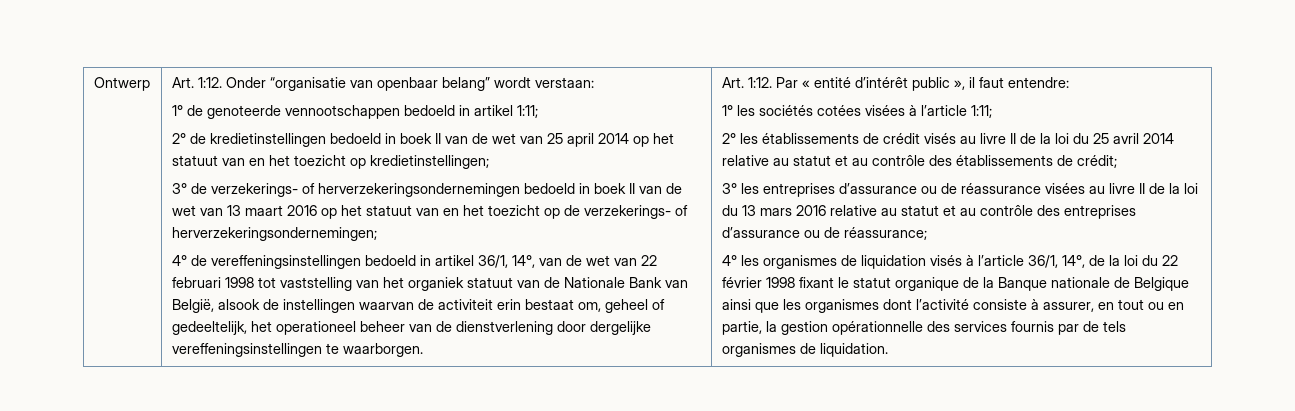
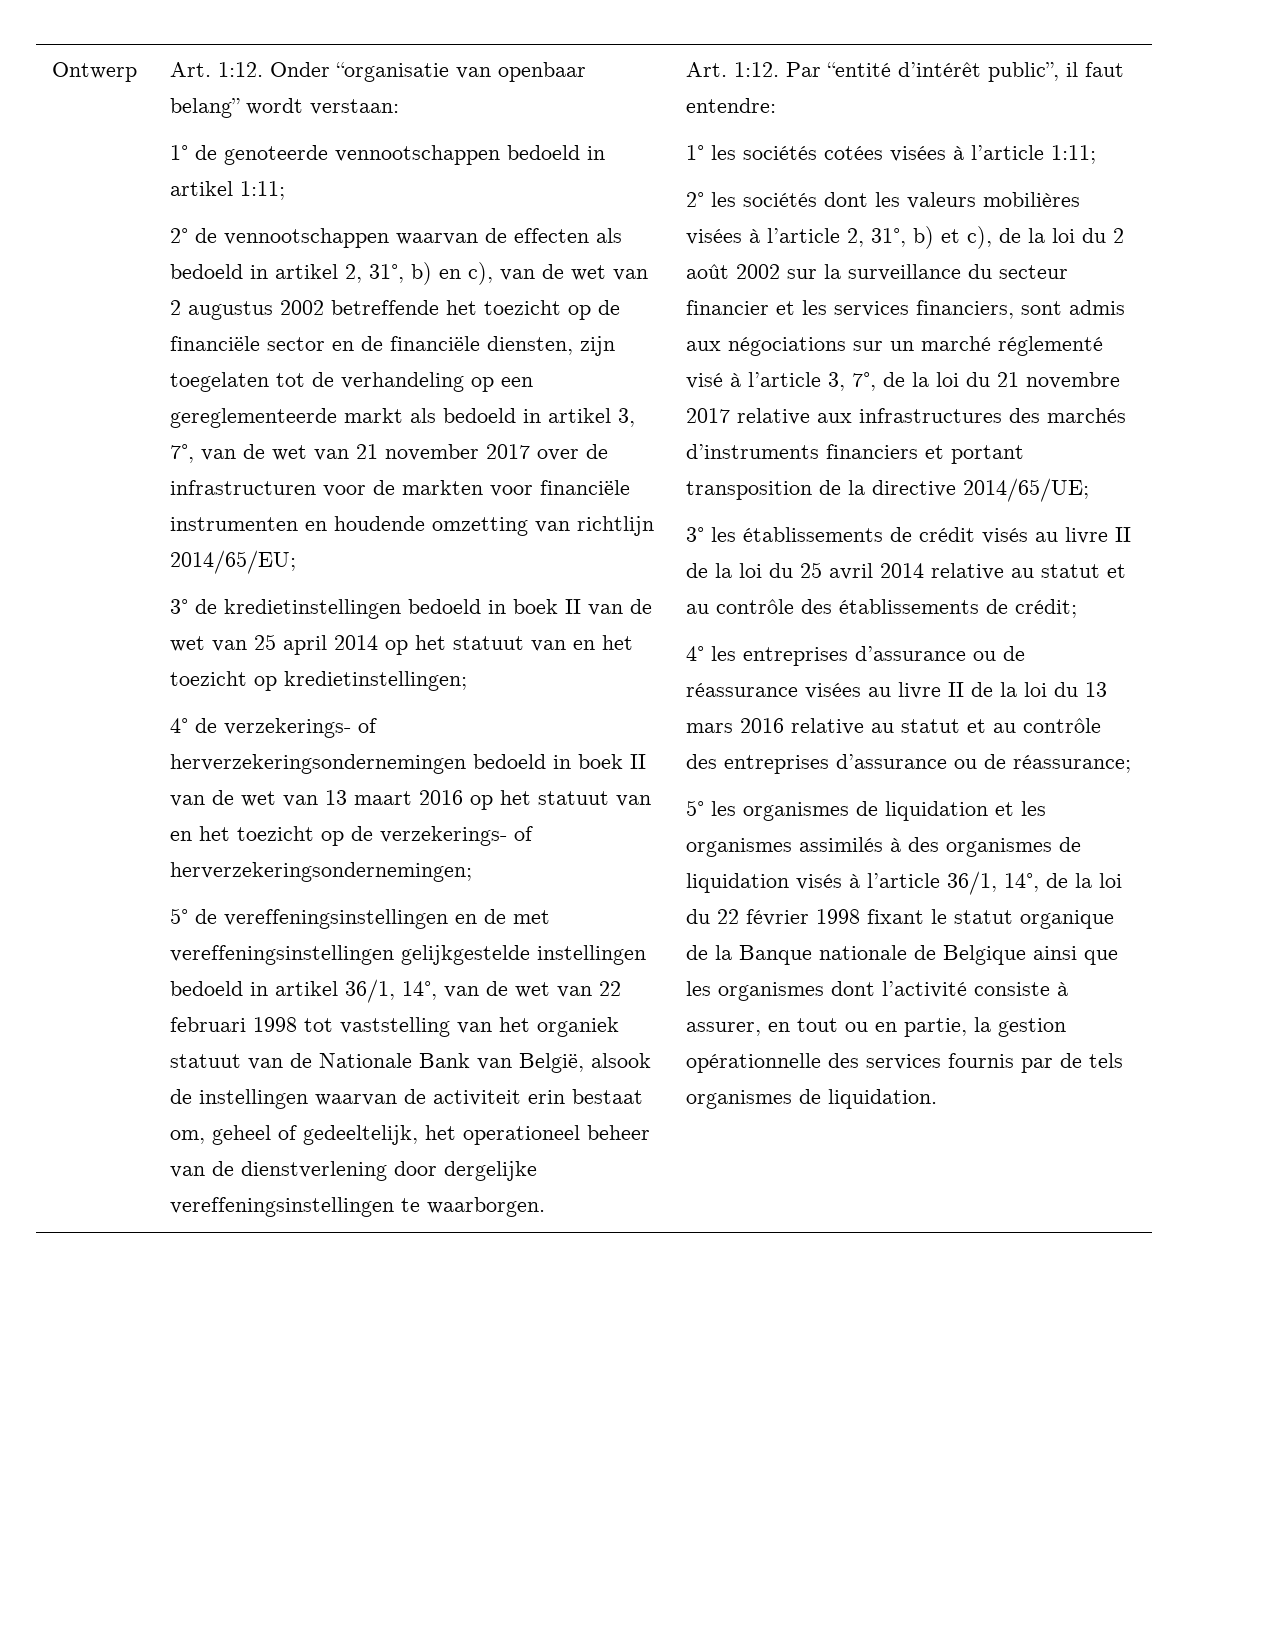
(206, 138) none -> [224,228,623,248] [170,262,649,285] [170,300,621,320] [170,336,616,356] [170,372,534,392] [170,408,636,428] [170,444,609,463] [170,480,631,497] [170,516,655,536] [170,550,297,574] [170,599,218,614] vennootschappen waarvan de effecten als bedoeld in artikel 2, 31°, b) en c), van de wet van 2 augustus 2002 betreffende het toezicht op de financiële sector en de financiële diensten, zijn toegelaten tot de verhandeling op een gereglementeerde markt als bedoeld in artikel 3, 7°, van de wet van 21 november 2017 over de infrastructuren voor de markten voor financiële instrumenten en houdende omzetting van richtlijn 2014/65/EU; // 3° de
[171,183,187,194] 3° -> [170,718,189,733] 4°
[171,255,187,266] 4° -> [170,908,189,924] 5°
(361, 262) none -> [455,909,551,924] [170,945,647,965] en de met vereffeningsinstellingen gelijkgestelde instellingen
[801,77,965,91] « entité d’intérêt public », -> [827,62,1060,82] “entité d’intérêt public”,
(758, 138) none -> [743,192,1081,209] [686,226,1125,249] [686,264,1069,281] [686,300,1126,319] [686,336,1104,356] [686,372,1121,391] [686,408,1127,425] [686,444,1025,464] [686,478,1090,502] [686,527,737,542] sociétés dont les valeurs mobilières visées à l’article 2, 31°, b) et c), de la loi du 2 août 2002 sur la surveillance du secteur financier et les services financiers, sont admis aux négociations sur un marché réglementé visé à l’article 3, 7°, de la loi du 21 novembre 2017 relative aux infrastructures des marchés d’instruments financiers et portant transposition de la directive 2014/65/UE; // 3° les
[721,183,737,194] 3° -> [686,646,705,661] 4°
[721,255,737,266] 4° -> [686,800,705,816] 5°
(926, 262) none -> [995,801,1047,816] [686,837,1082,857] [686,873,790,893] et les organismes assimilés à des organismes de liquidation

